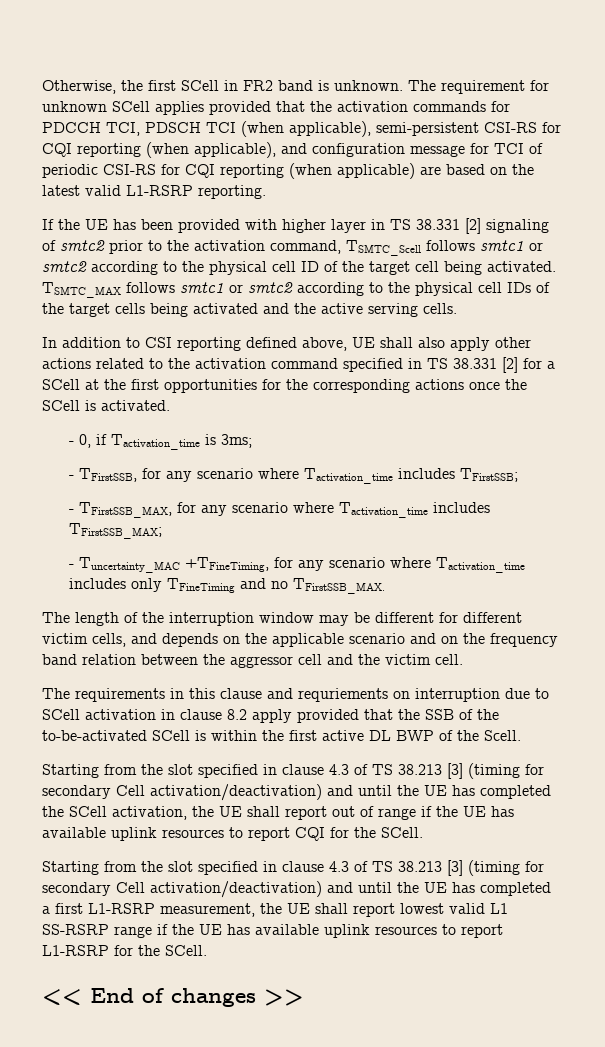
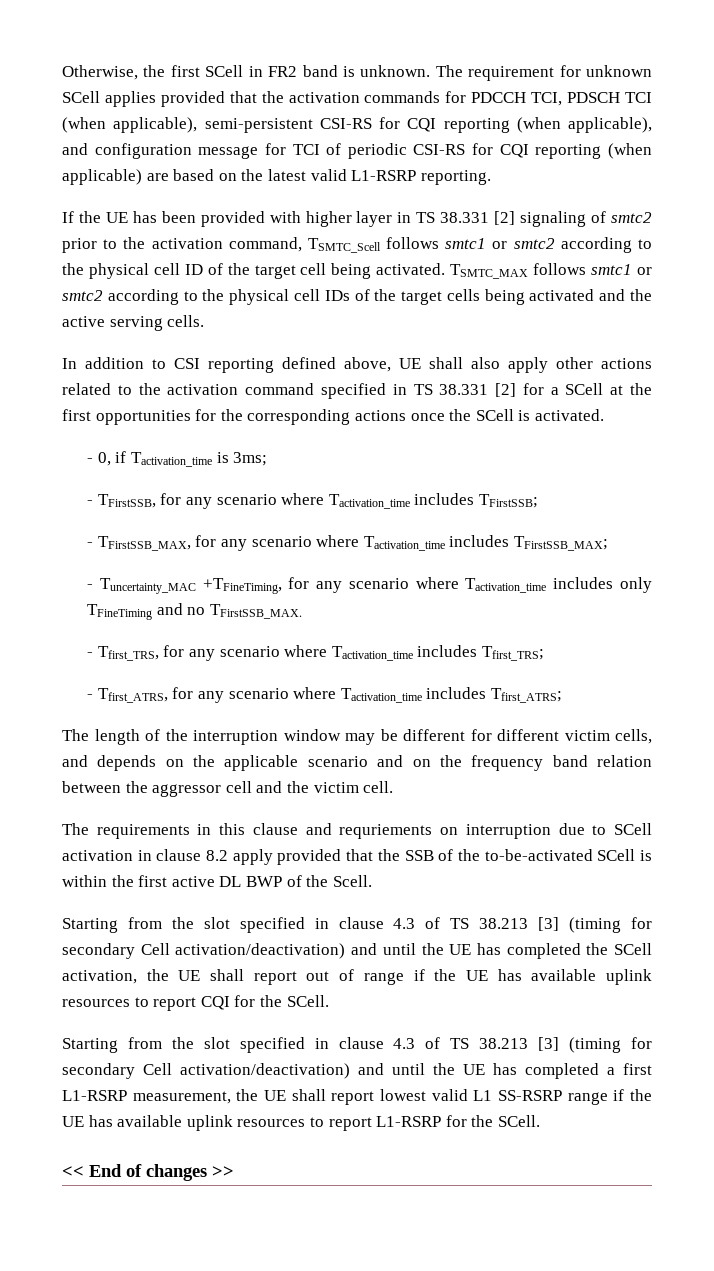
(386, 586) none -> [87,645,544,661] [87,687,562,703] // - Tfirst_TRS, for any scenario where Tactivation_time includes Tfirst_TRS; // - Tfirst_ATRS, for any scenario where Tactivation_time includes Tfirst_ATRS;

